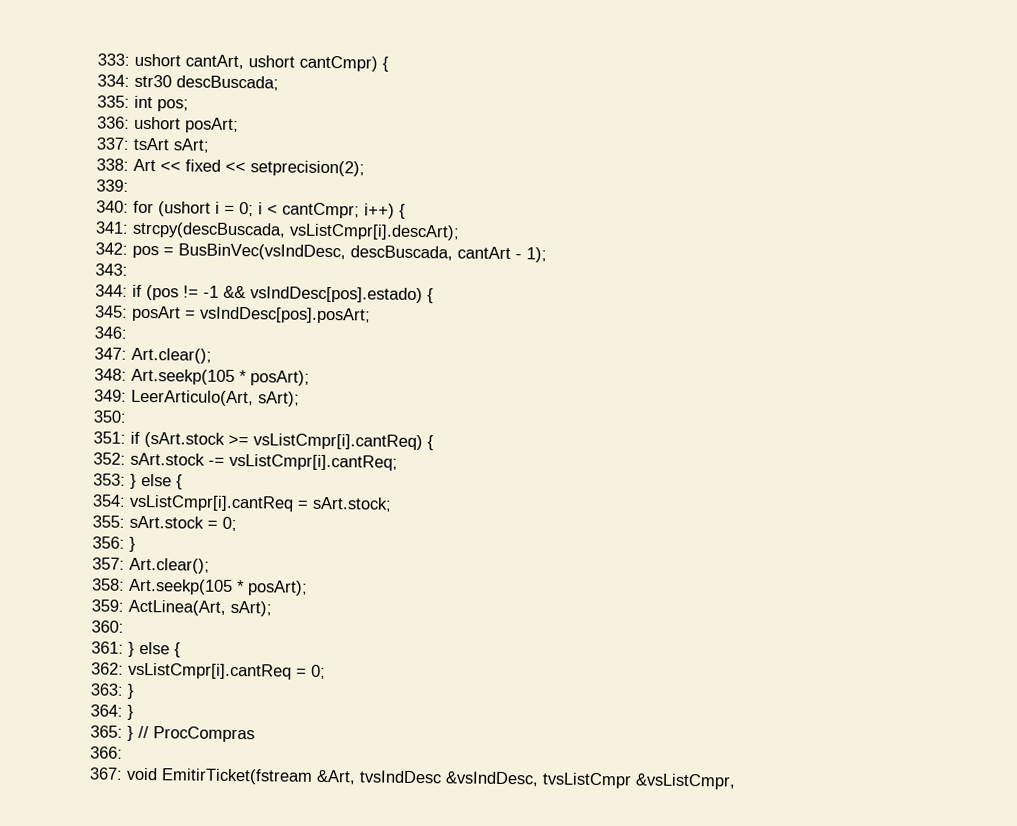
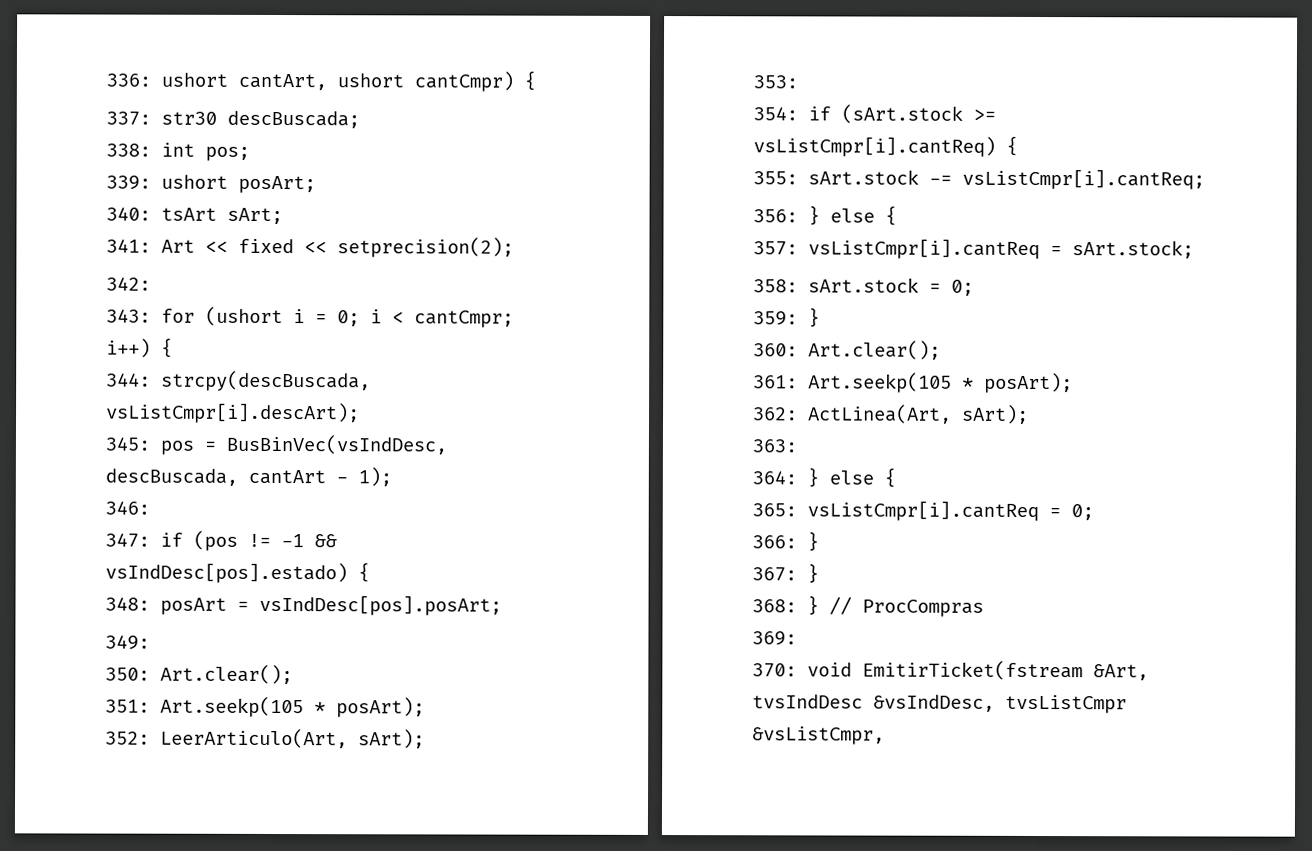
[97,53,130,66] 333: -> [106,73,151,87] 336:
[97,74,130,87] 334: -> [106,111,151,125] 337:
[97,95,130,108] 335: -> [106,143,151,157] 338:
[97,116,130,129] 336: -> [106,175,151,190] 339:
[96,137,130,150] 337: -> [106,206,151,221] 340:
[96,158,129,171] 338: -> [106,238,151,253] 341:
[96,179,129,192] [96,200,129,213] 339: // 340: -> [106,276,151,291] [106,308,151,323] 342: // 343:
[95,221,129,234] 341: -> [106,372,151,387] 344:
[95,242,128,255] 342: -> [105,436,150,451] 345:
[95,263,128,276] [95,284,128,297] 343: // 344: -> [105,500,150,515] [105,532,150,547] 346: // 347:
[95,305,128,318] 345: -> [105,596,150,611] 348:
[94,326,127,339] [94,347,212,364] [94,368,310,386] [94,389,127,402] 346: // 347: Art.clear(); // 348: Art.seekp(105 * posArt); // 349: -> [105,634,150,650] [105,664,293,685] [105,696,425,718] [105,731,150,745] 349: // 350: Art.clear(); // 351: Art.seekp(105 * posArt); // 352:
[93,410,127,423] [93,431,126,444] 350: // 351: -> [753,75,798,89] [753,106,798,121] 353: // 354:
[93,452,126,465] 352: -> [753,171,798,185] 355:
[93,473,183,490] [92,494,126,507] 353: } else { // 354: -> [753,205,897,226] [753,241,798,255] 356: } else { // 357:
[92,515,125,528] 355: -> [753,279,798,293] 358:
[92,536,136,552] [92,557,210,574] [92,578,308,596] [91,599,124,612] 356: } // 357: Art.clear(); // 358: Art.seekp(105 * posArt); // 359: -> [753,307,820,328] [753,340,941,360] [753,372,1073,394] [753,407,798,421] 359: } // 360: Art.clear(); // 361: Art.seekp(105 * posArt); // 362:
[91,620,124,633] [91,641,181,658] [91,662,124,675] 360: // 361: } else { // 362: -> [752,439,797,453] [752,467,896,488] [752,503,797,517] 363: // 364: } else { // 365:
[90,683,134,699] [90,704,134,720] [90,725,123,738] 363: } // 364: } // 365: -> [752,531,819,552] [752,563,819,584] [752,599,797,613] 366: } // 367: } // 368:
[90,746,123,759] [89,767,123,780] 366: // 367: -> [752,631,797,646] [752,663,797,677] 369: // 370:

